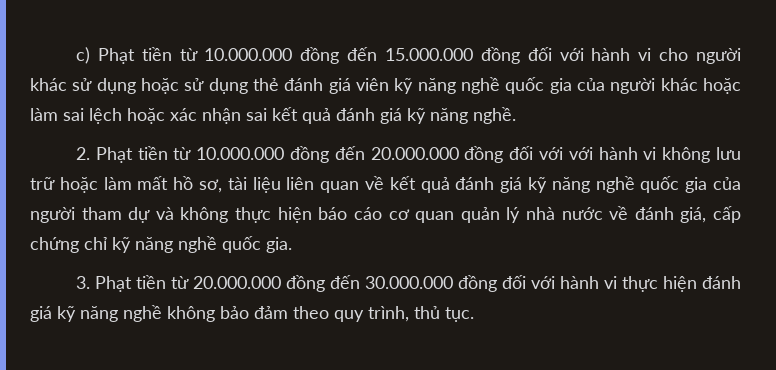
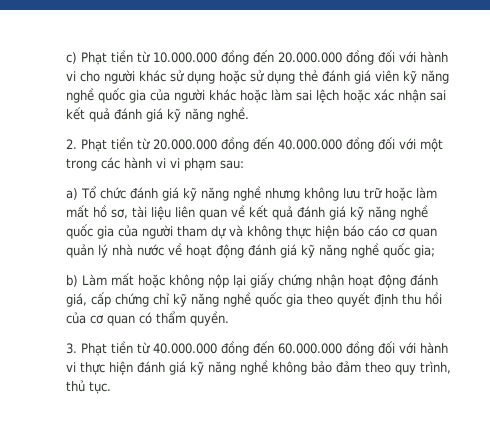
[384,48,473,61] 15.000.000 -> [278,52,342,63] 20.000.000
[196,146,657,163] 10.000.000 đồng đến 20.000.000 đồng đối với với hành vi -> [153,137,443,152] [66,157,244,171] [66,186,300,201] 20.000.000 đồng đến 40.000.000 đồng đối với một trong các hành vi vi phạm sau: // a) Tổ chức đánh giá kỹ năng nghề nhưng
(629, 213) none -> [186,243,435,258] [66,273,406,288] hoạt động đánh giá kỹ năng nghề quốc gia; // b) Làm mất hoặc không nộp lại giấy chứng nhận hoạt động
[266,237,292,253] gia. -> [286,292,442,307] [66,311,229,326] gia theo quyết định thu hồi của cơ quan có thẩm quyền.
[192,275,453,292] 20.000.000 đồng đến 30.000.000 -> [153,341,342,356] 40.000.000 đồng đến 60.000.000

